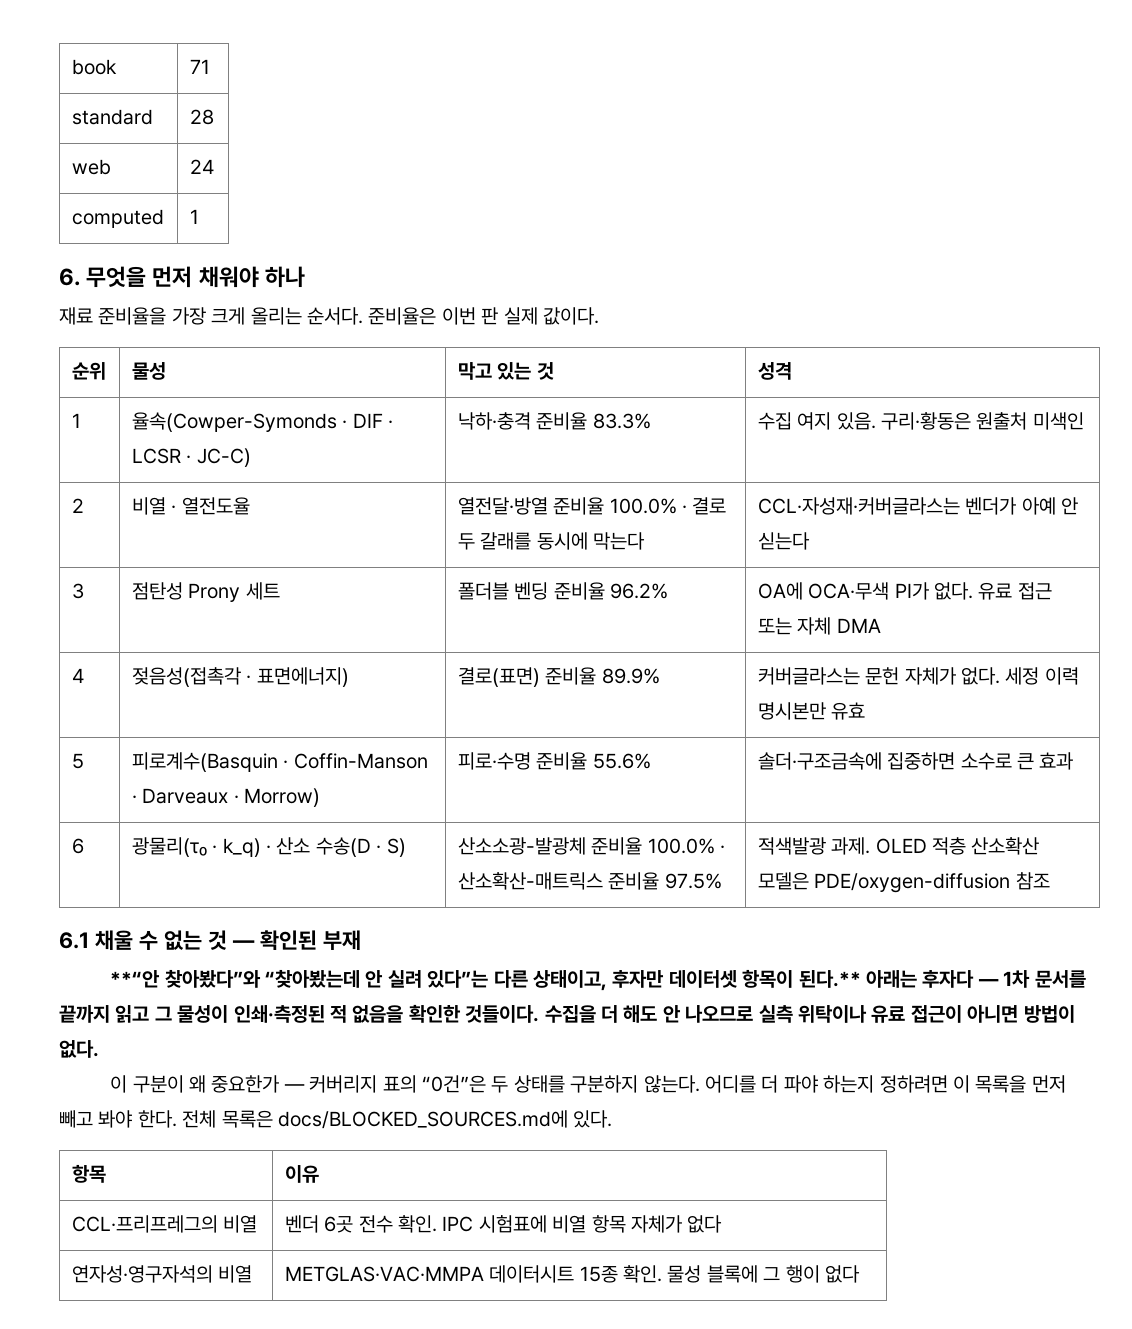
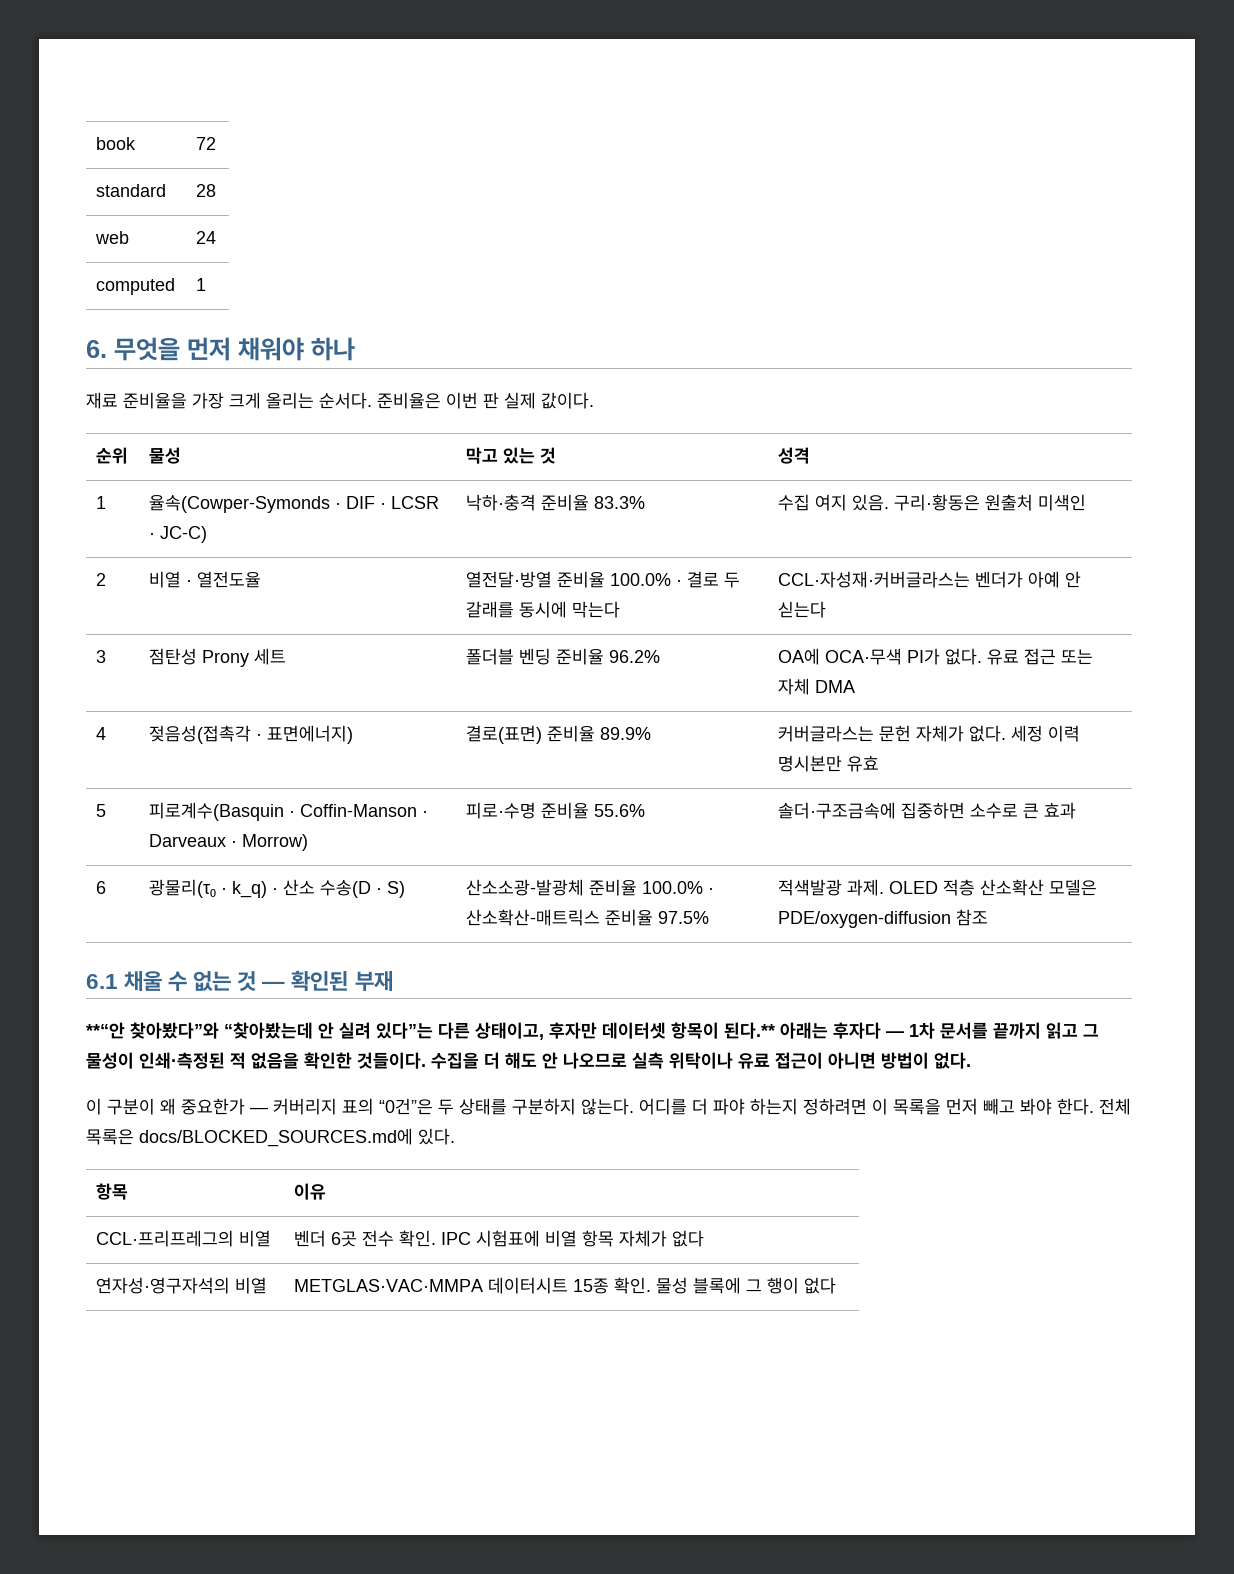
[189,59,210,74] 71 -> [196,137,217,150] 72

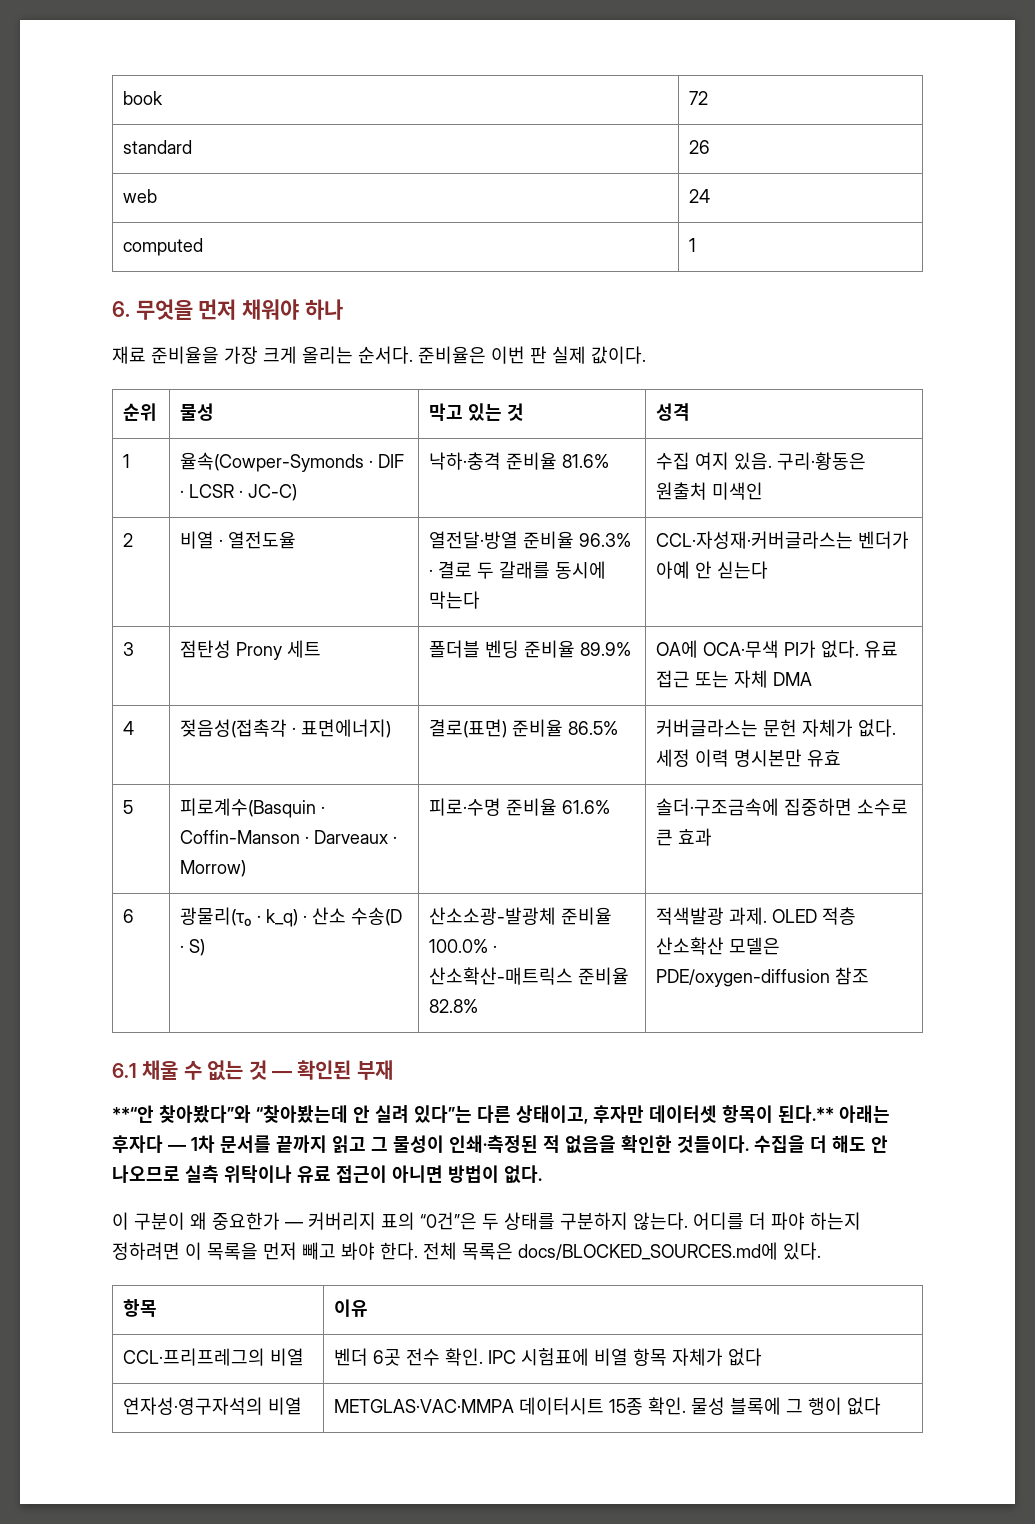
[196,184,217,197] 28 -> [689,140,711,154] 26
[594,496,646,509] 83.3% -> [562,454,610,468] 81.6%
[610,573,672,586] 100.0% -> [579,533,632,547] 96.3%
[609,650,661,663] 96.2% -> [580,642,632,656] 89.9%
[600,727,652,740] 89.9% -> [568,721,619,735] 86.5%
[594,804,646,817] 55.6% -> [562,800,611,814] 61.6%
[658,911,710,924] 97.5% -> [429,999,479,1013] 82.8%

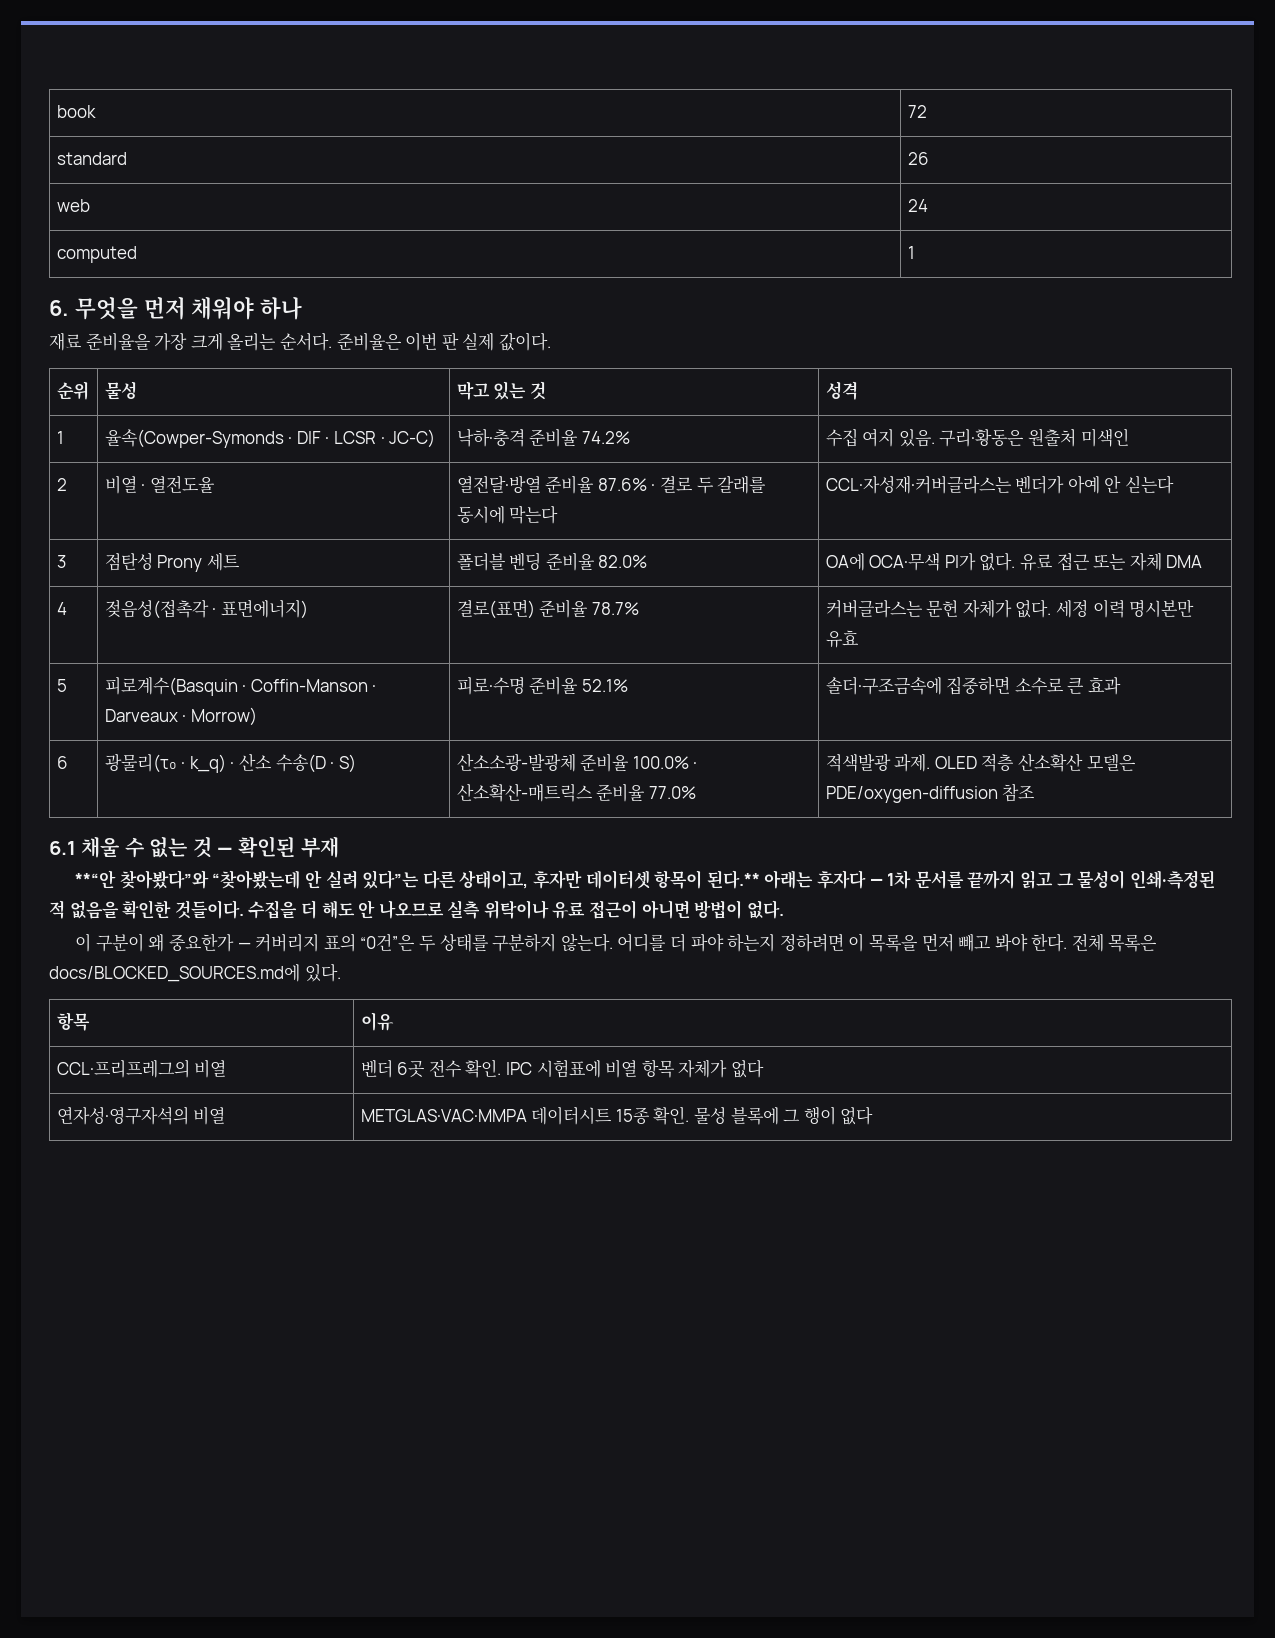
[562,454,610,468] 81.6% -> [581,431,630,444] 74.2%
[579,533,632,547] 96.3% -> [597,478,647,491] 87.6%
[580,642,632,656] 89.9% -> [598,555,648,568] 82.0%
[568,721,619,735] 86.5% -> [591,602,639,615] 78.7%
[562,800,611,814] 61.6% -> [581,679,628,692] 52.1%
[429,999,479,1013] 82.8% -> [648,786,696,799] 77.0%

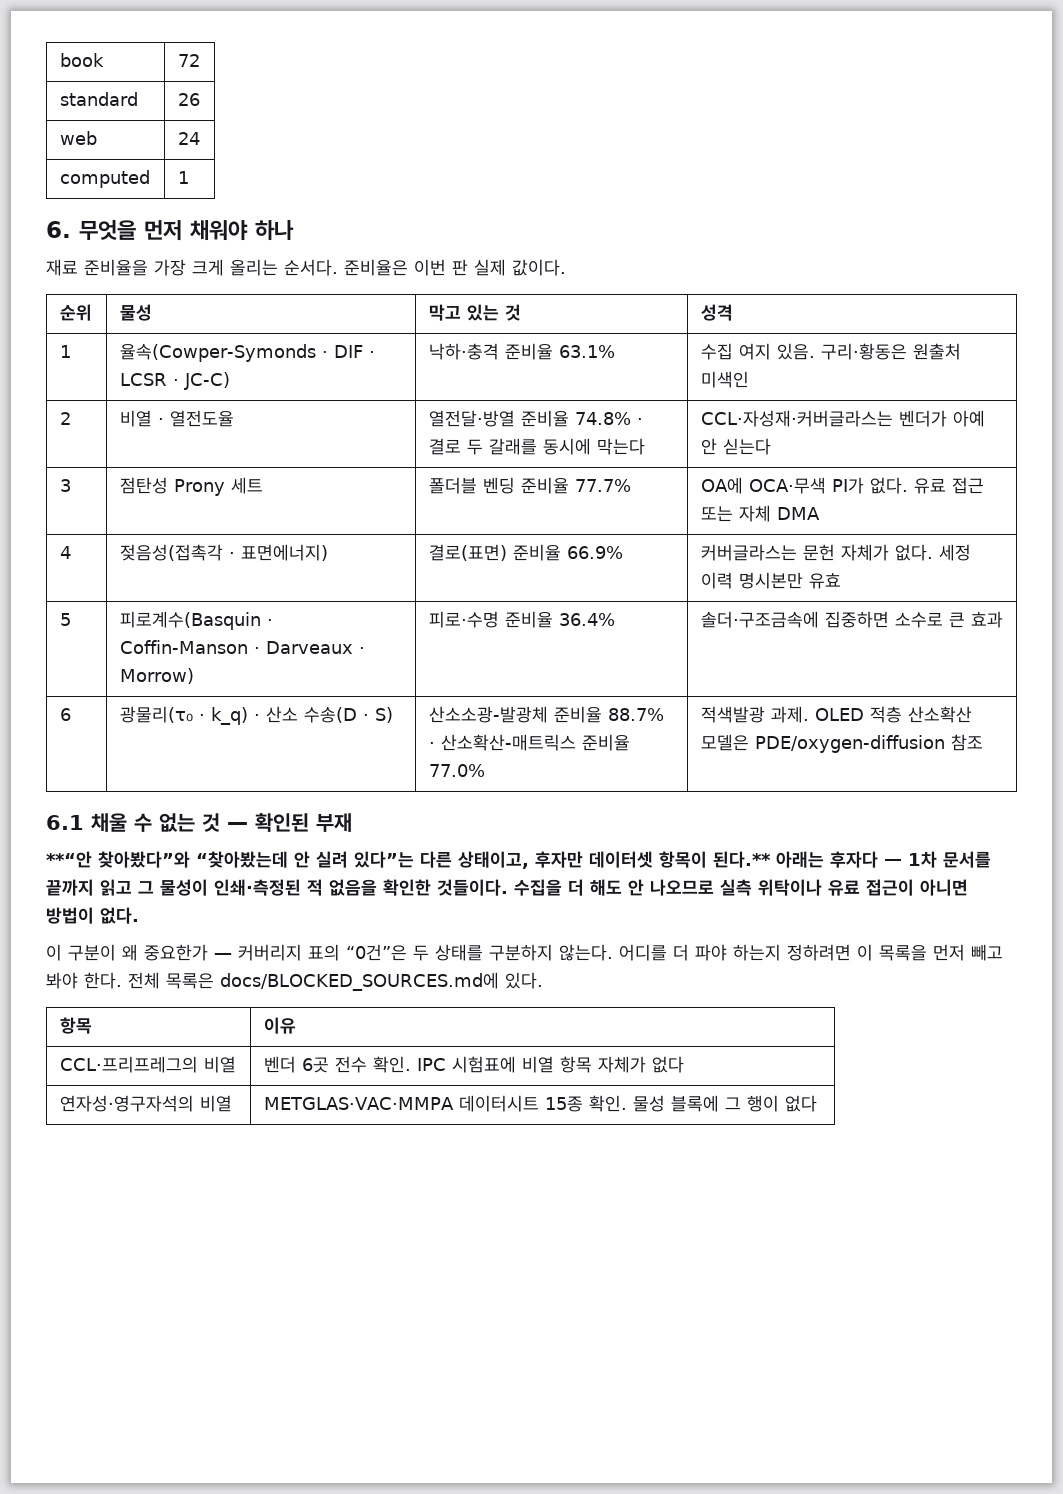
[581,431,630,444] 74.2% -> [558,345,615,358] 63.1%
[597,478,647,491] 87.6% -> [574,412,631,425] 74.8%
[598,555,648,568] 82.0% -> [574,479,631,492] 77.7%
[591,602,639,615] 78.7% -> [566,546,623,559] 66.9%
[581,679,628,692] 52.1% -> [558,613,615,626] 36.4%
[632,756,689,769] 100.0% -> [607,708,664,721] 88.7%

